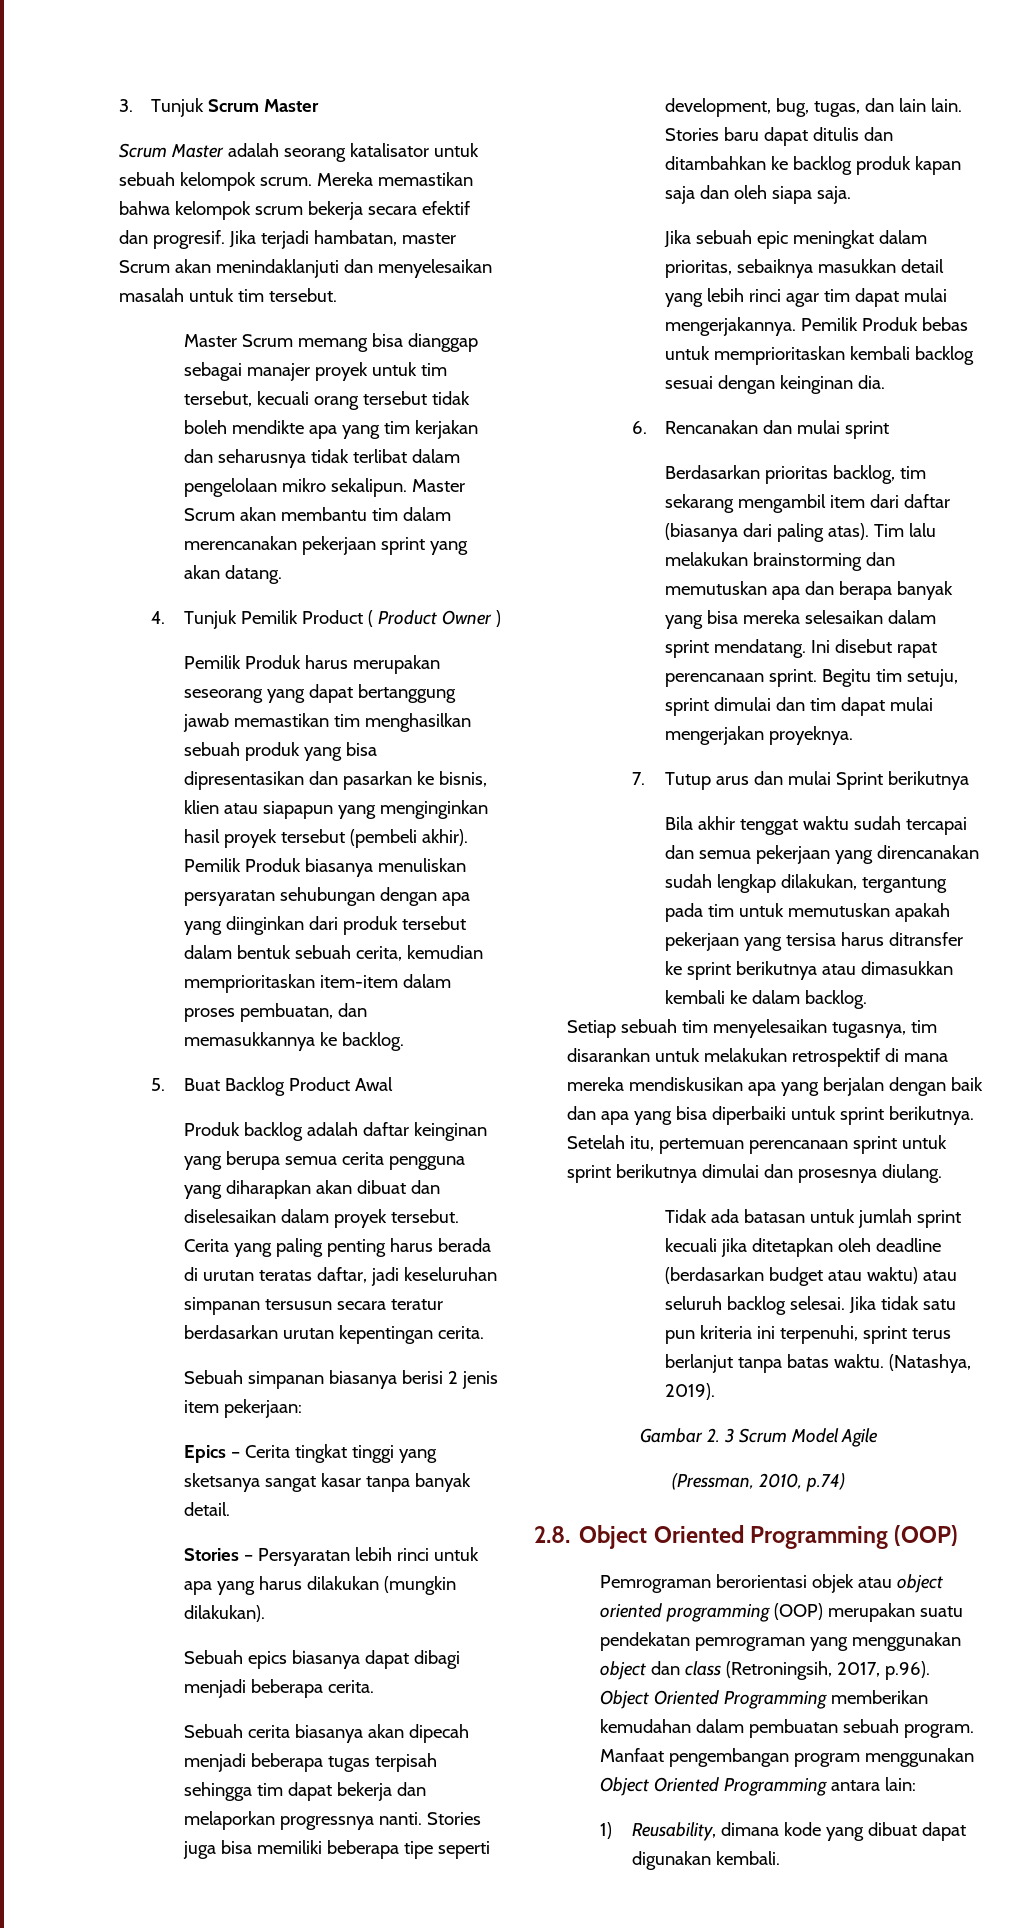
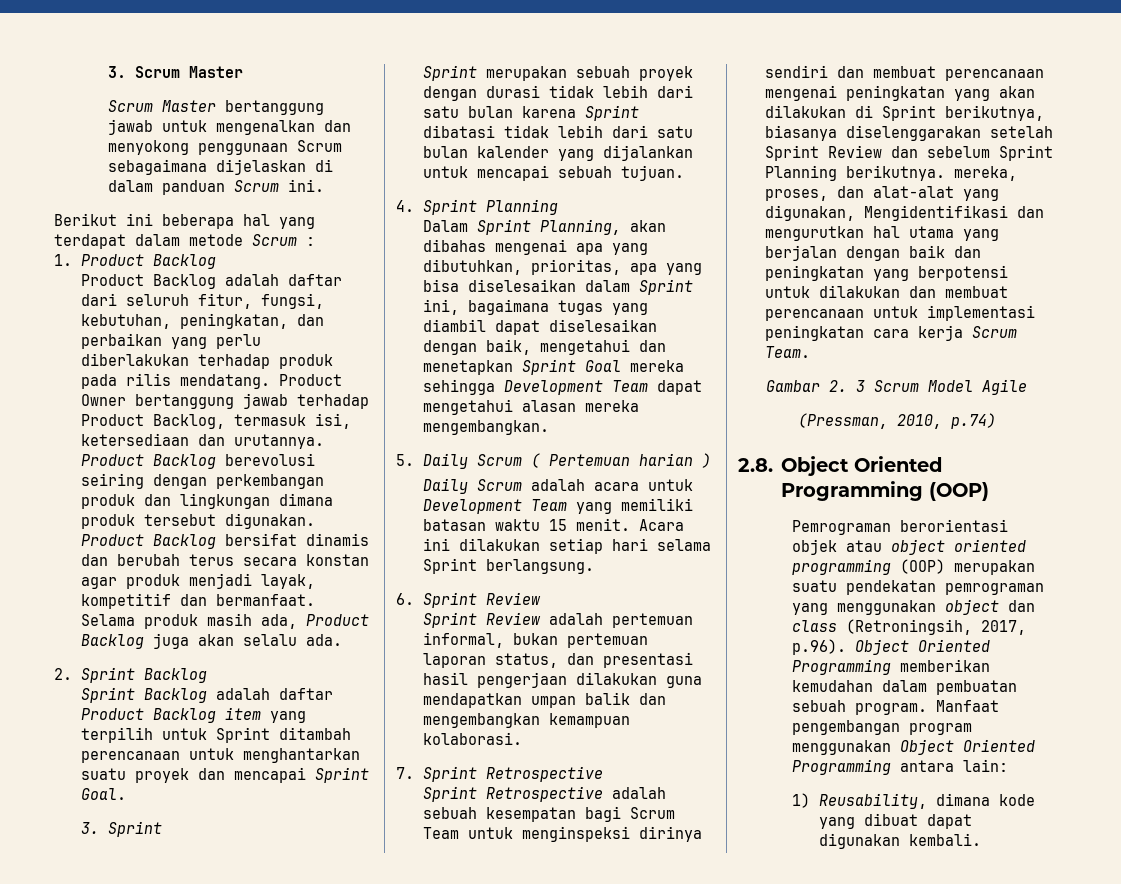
[118,98,205,117] 3. Tunjuk -> [108,66,127,78] 3.
[227,143,479,162] [118,172,473,191] [118,201,470,220] [118,230,456,249] [118,259,492,278] [118,288,337,302] [184,333,479,352] [184,362,448,381] [184,391,471,410] [184,420,479,439] [184,449,461,468] [184,478,466,497] [184,507,452,521] [184,536,469,555] [184,565,283,584] [151,610,502,629] [184,655,441,674] [184,684,457,703] [183,713,472,732] [184,742,378,761] [184,771,488,790] [184,800,489,819] [184,829,469,848] [184,858,467,877] [184,887,471,906] [184,916,467,935] [184,945,484,961] [184,974,452,993] [184,1003,368,1022] [184,1032,405,1051] [151,1077,394,1096] [184,1122,488,1141] [184,1151,466,1170] [184,1180,441,1199] [184,1209,460,1228] [184,1238,492,1257] [184,1267,498,1286] [184,1297,444,1315] [184,1325,485,1344] [184,1370,499,1389] [184,1399,303,1418] [184,1444,438,1463] [184,1473,472,1492] [184,1502,231,1516] [184,1547,480,1566] [184,1576,457,1595] [184,1605,266,1622] [184,1650,461,1669] [184,1679,375,1698] [184,1724,470,1743] [184,1753,438,1772] [184,1782,427,1801] [184,1811,482,1830] [183,1840,491,1859] [665,98,963,117] [665,127,894,146] [665,156,962,175] [665,185,852,204] [664,230,928,249] [665,259,945,278] [665,288,948,307] [665,317,969,336] [665,346,975,365] [665,375,886,394] [632,420,890,439] [665,465,927,484] [665,494,951,513] [665,523,937,542] [665,552,896,571] [665,581,954,600] [665,610,937,629] [665,639,938,658] [665,669,959,687] [665,697,934,716] [665,726,854,745] [632,771,970,790] [665,816,968,835] [665,845,980,864] [665,874,948,893] [665,903,951,922] [665,932,964,951] [665,961,954,980] [665,990,868,1009] [566,1019,937,1038] [566,1048,948,1067] [566,1077,776,1096] adalah seorang katalisator untuk sebuah kelompok scrum. Mereka memastikan bahwa kelompok scrum bekerja secara efektif dan progresif. Jika terjadi hambatan, master Scrum akan menindaklanjuti dan menyelesaikan masalah untuk tim tersebut. // Master Scrum memang bisa dianggap sebagai manajer proyek untuk tim tersebut, kecuali orang tersebut tidak boleh mendikte apa yang tim kerjakan dan seharusnya tidak terlibat dalam pengelolaan mikro sekalipun. Master Scrum akan membantu tim dalam merencanakan pekerjaan sprint yang akan datang. // 4. Tunjuk Pemilik Product ( Product Owner ) // Pemilik Produk harus merupakan seseorang yang dapat bertanggung jawab memastikan tim menghasilkan sebuah produk yang bisa dipresentasikan dan pasarkan ke bisnis, klien atau siapapun yang menginginkan hasil proyek tersebut (pembeli akhir). Pemilik Produk biasanya menuliskan persyaratan sehubungan dengan apa yang diinginkan dari produk tersebut dalam bentuk sebuah cerita, kemudian memprioritaskan item-item dalam proses pembuatan, dan memasukkannya ke backlog. // 5. Buat Backlog Product Awal // Produk backlog adalah daftar keinginan yang berupa semua cerita pengguna yang diharapkan akan dibuat dan diselesaikan dalam proyek tersebut. Cerita yang paling penting harus berada di urutan teratas daftar, jadi keseluruhan simpanan tersusun secara teratur berdasarkan urutan kepentingan cerita. // Sebuah simpanan biasanya berisi 2 jenis item pekerjaan: // Epics – Cerita tingkat tinggi yang sketsanya sangat kasar tanpa banyak detail. // Stories – Persyaratan lebih rinci untuk apa yang harus dilakukan (mungkin dilakukan). // Sebuah epics biasanya dapat dibagi menjadi beberapa cerita. // Sebuah cerita biasanya akan dipecah menjadi beberapa tugas terpisah sehingga tim dapat bekerja dan melaporkan progressnya nanti. Stories juga bisa memiliki beberapa tipe seperti development, bug, tugas, dan lain lain. Stories baru dapat ditulis dan ditambahkan ke backlog produk kapan saja dan oleh siapa saja. // Jika sebuah epic meningkat dalam prioritas, sebaiknya masukkan detail yang lebih rinci agar tim dapat mulai mengerjakannya. Pemilik Produk bebas untuk memprioritaskan kembali backlog sesuai dengan keinginan dia. // 6. Rencanakan dan mulai sprint // Berdasarkan prioritas backlog, tim sekarang mengambil item dari daftar (biasanya dari paling atas). Tim lalu melakukan brainstorming dan memutuskan apa dan berapa banyak yang bisa mereka selesaikan dalam sprint mendatang. Ini disebut rapat perencanaan sprint. Begitu tim setuju, sprint dimulai dan tim dapat mulai mengerjakan proyeknya. // 7. Tutup arus dan mulai Sprint berikutnya // Bila akhir tenggat waktu sudah tercapai dan semua pekerjaan yang direncanakan sudah lengkap dilakukan, tergantung pada tim untuk memutuskan apakah pekerjaan yang tersisa harus ditransfer ke sprint berikutnya atau dimasukkan kembali ke dalam backlog. // Setiap sebuah tim menyelesaikan tugasnya, tim disarankan untuk melakukan retrospektif di mana mereka mendiskusikan apa -> [225,100,325,115] [108,119,352,135] [108,140,343,155] [108,159,334,175] [108,179,325,195] [54,213,315,229] [54,234,315,249] [54,254,217,269] [81,274,343,289] [81,293,325,309] [81,313,325,329] [81,333,262,349] [81,353,334,369] [81,373,343,389] [81,393,370,409] [81,413,352,429] [81,433,325,449] [81,453,316,469] [81,473,325,489] [81,493,334,509] [81,513,316,529] [81,533,370,549] [81,554,370,566] [81,573,316,589] [81,593,316,609] [81,613,370,629] [81,633,343,649] [54,667,208,683] [81,687,334,703] [81,707,307,723] [81,727,352,743] [81,748,361,763] [81,767,370,783] [81,788,127,800] [81,821,163,837] [423,65,694,81] [423,85,694,101] [423,105,640,121] [423,125,694,138] [423,145,694,161] [423,165,685,181] [396,199,559,215] [423,219,667,235] [423,239,649,255] [423,259,703,275] [423,279,694,295] [423,299,649,315] [423,319,658,335] [423,339,667,355] [423,359,685,375] [423,379,703,395] [423,399,640,415] [423,420,550,435] [396,453,712,469] [423,478,694,494] [423,498,694,514] [423,518,685,531] [423,538,712,554] [423,558,595,574] [396,592,542,608] [423,612,694,628] [423,632,649,648] [423,652,694,668] [423,672,703,688] [423,692,667,708] [423,713,631,728] [423,732,523,745] [396,766,604,782] [423,786,667,802] [423,806,676,822] [423,826,703,842] [765,65,1045,81] [765,85,1036,101] [765,105,1045,121] [765,125,1054,141] [765,145,1054,161] [765,165,1018,181] [765,186,1000,201] [765,205,1045,221] [765,226,955,241] bertanggung jawab untuk mengenalkan dan menyokong penggunaan Scrum sebagaimana dijelaskan di dalam panduan Scrum ini. // Berikut ini beberapa hal yang terdapat dalam metode Scrum : // 1. Product Backlog // Product Backlog adalah daftar dari seluruh fitur, fungsi, kebutuhan, peningkatan, dan perbaikan yang perlu diberlakukan terhadap produk pada rilis mendatang. Product Owner bertanggung jawab terhadap Product Backlog, termasuk isi, ketersediaan dan urutannya. Product Backlog berevolusi seiring dengan perkembangan produk dan lingkungan dimana produk tersebut digunakan. Product Backlog bersifat dinamis dan berubah terus secara konstan agar produk menjadi layak, kompetitif dan bermanfaat. Selama produk masih ada, Product Backlog juga akan selalu ada. // 2. Sprint Backlog // Sprint Backlog adalah daftar Product Backlog item yang terpilih untuk Sprint ditambah perencanaan untuk menghantarkan suatu proyek dan mencapai Sprint Goal. // 3. Sprint // Sprint merupakan sebuah proyek dengan durasi tidak lebih dari satu bulan karena Sprint dibatasi tidak lebih dari satu bulan kalender yang dijalankan untuk mencapai sebuah tujuan. // 4. Sprint Planning // Dalam Sprint Planning, akan dibahas mengenai apa yang dibutuhkan, prioritas, apa yang bisa diselesaikan dalam Sprint ini, bagaimana tugas yang diambil dapat diselesaikan dengan baik, mengetahui dan menetapkan Sprint Goal mereka sehingga Development Team dapat mengetahui alasan mereka mengembangkan. // 5. Daily Scrum ( Pertemuan harian ) // Daily Scrum adalah acara untuk Development Team yang memiliki batasan waktu 15 menit. Acara ini dilakukan setiap hari selama Sprint berlangsung. // 6. Sprint Review // Sprint Review adalah pertemuan informal, bukan pertemuan laporan status, dan presentasi hasil pengerjaan dilakukan guna mendapatkan umpan balik dan mengembangkan kemampuan kolaborasi. // 7. Sprint Retrospective // Sprint Retrospective adalah sebuah kesempatan bagi Scrum Team untuk menginspeksi dirinya sendiri dan membuat perencanaan mengenai peningkatan yang akan dilakukan di Sprint berikutnya, biasanya diselenggarakan setelah Sprint Review dan sebelum Sprint Planning berikutnya. mereka, proses, dan alat-alat yang digunakan, Mengidentifikasi dan mengurutkan hal utama
[600,1106,974,1125] [566,1135,947,1154] [566,1164,942,1183] [665,1209,962,1228] [665,1238,942,1257] [665,1267,958,1286] [665,1296,957,1315] [665,1325,952,1344] [665,1354,972,1373] [665,1383,716,1400] apa yang bisa diperbaiki untuk sprint berikutnya. Setelah itu, pertemuan perencanaan sprint untuk sprint berikutnya dimulai dan prosesnya diulang. // Tidak ada batasan untuk jumlah sprint kecuali jika ditetapkan oleh deadline (berdasarkan budget atau waktu) atau seluruh backlog selesai. Jika tidak satu pun kriteria ini terpenuhi, sprint terus berlanjut tanpa batas waktu. (Natashya, 2019). -> [765,265,1009,281] [765,285,1009,298] [765,305,1036,321] [765,325,1018,341] [765,346,811,358] peningkatan yang berpotensi untuk dilakukan dan membuat perencanaan untuk implementasi peningkatan cara kerja Scrum Team.

